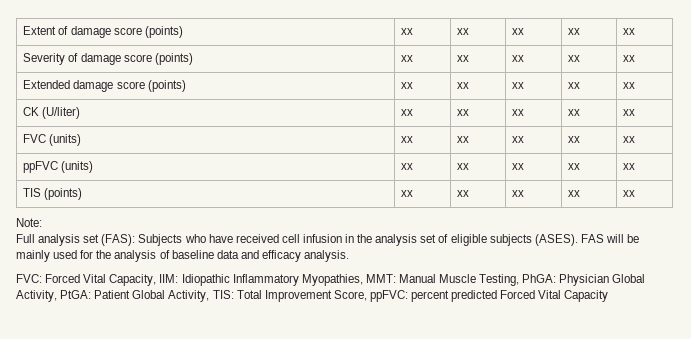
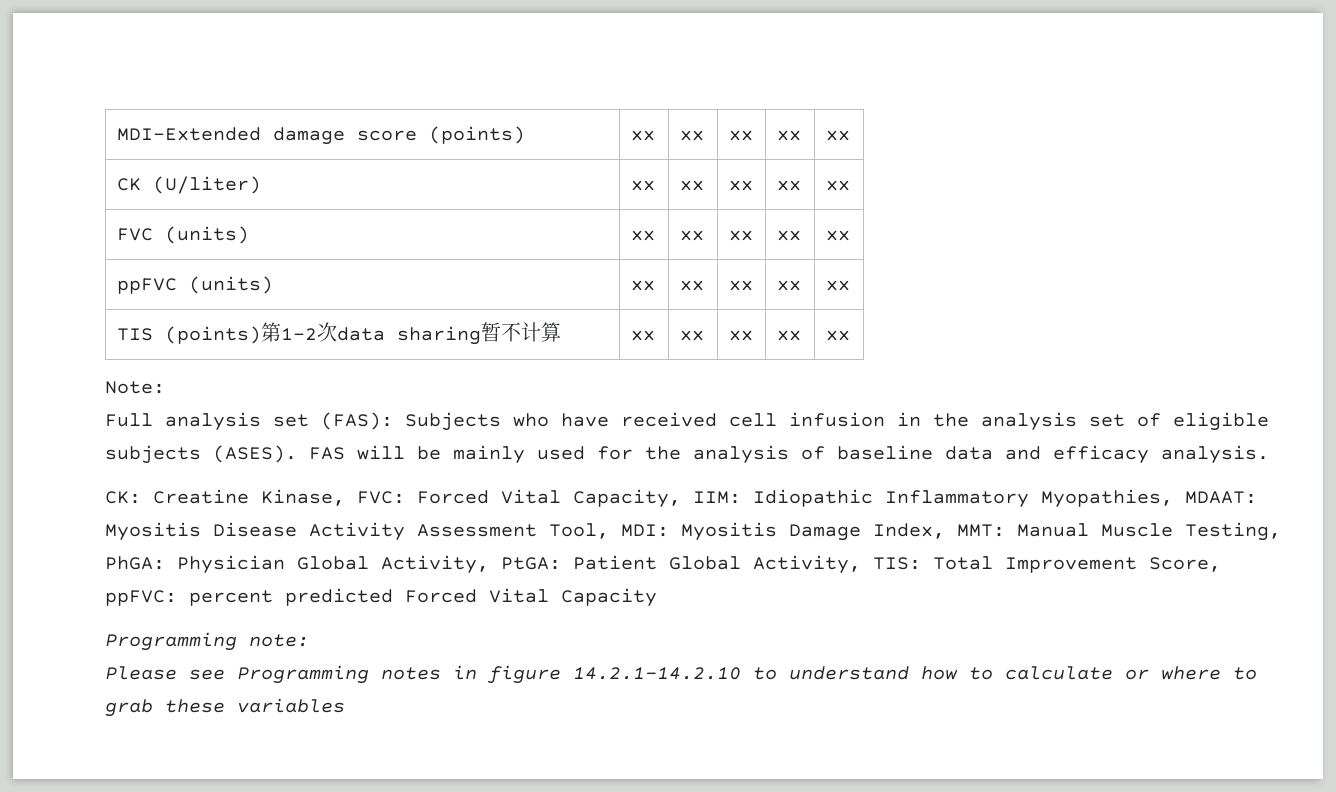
[23,26,183,38] [401,28,414,35] [457,28,470,35] [512,28,525,35] [568,28,581,35] [623,28,636,35] [23,53,193,65] [401,55,414,62] [457,55,470,62] [512,55,525,62] [568,55,581,62] [623,55,636,62] [23,80,71,89] Extent of damage score (points) | xx | xx | xx | xx | xx // Severity of damage score (points) | xx | xx | xx | xx | xx // Extended -> [116,127,261,141] MDI-Extended
(83, 194) none -> [260,322,561,345] 第1-2次data sharing暂不计算
(350, 256) none -> [105,489,345,506] CK: Creatine Kinase,
(363, 280) none -> [1185,491,1257,504] [105,522,945,541] MDAAT: Myositis Disease Activity Assessment Tool, MDI: Myositis Damage Index,
(609, 296) none -> [105,632,309,651] [105,665,1257,684] [105,698,345,717] // Programming note: // Please see Programming notes in figure 14.2.1-14.2.10 to understand how to calculate or where to grab these variables

